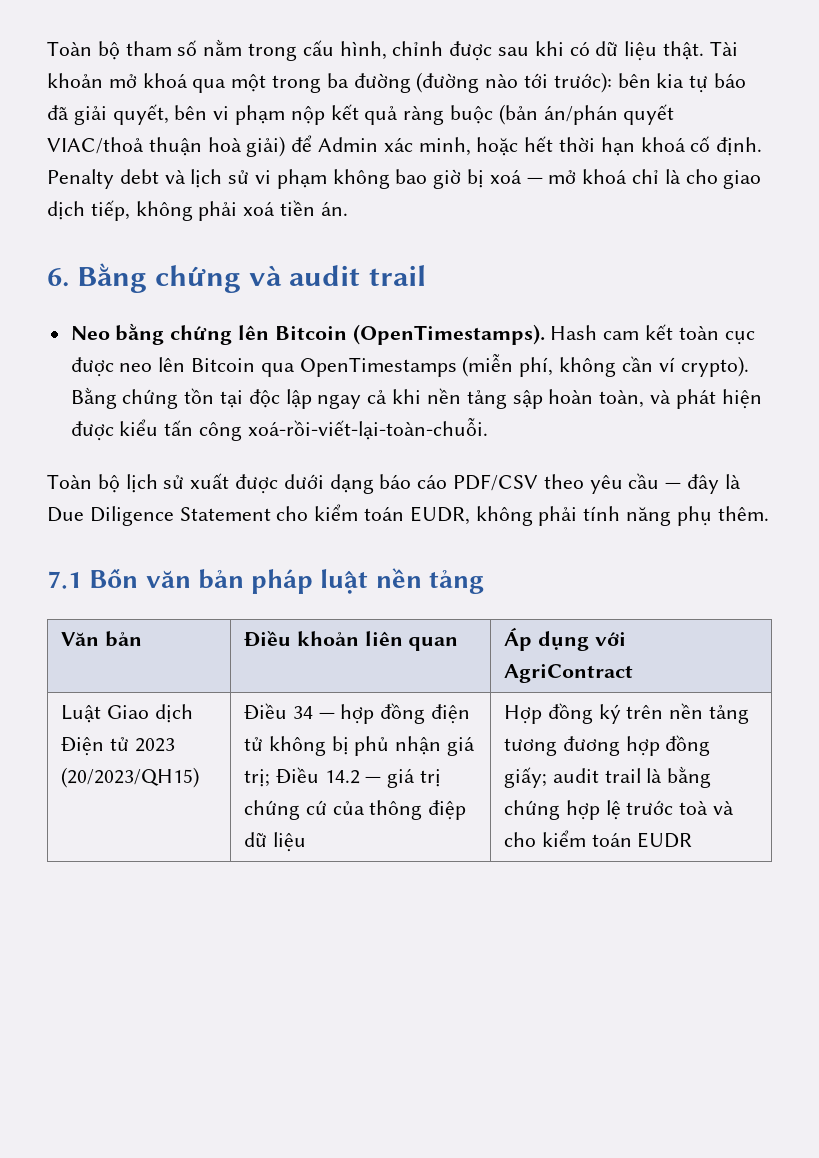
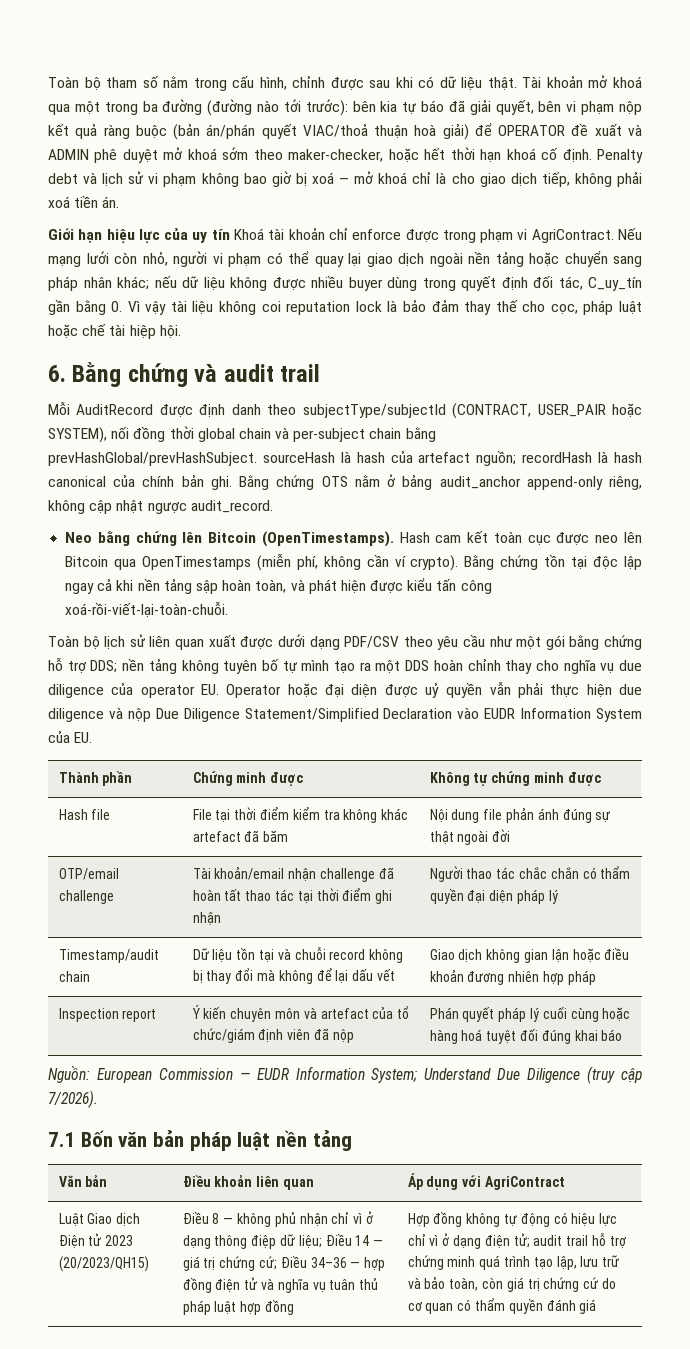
[318,137,471,156] Admin xác minh, -> [498,123,642,136] [48,147,384,163] OPERATOR đề xuất và ADMIN phê duyệt mở khoá sớm theo maker-checker,
(348, 208) none -> [48,227,642,243] [48,251,642,267] [48,275,642,291] [48,299,642,315] [48,323,181,339] // Giới hạn hiệu lực của uy tín Khoá tài khoản chỉ enforce được trong phạm vi AgriContract. Nếu mạng lưới còn nhỏ, người vi phạm có thể quay lại giao dịch ngoài nền tảng hoặc chuyển sang pháp nhân khác; nếu dữ liệu không được nhiều buyer dùng trong quyết định đối tác, C_uy_tín gần bằng 0. Vì vậy tài liệu không coi reputation lock là bảo đảm thay thế cho cọc, pháp luật hoặc chế tài hiệp hội.
(426, 275) none -> [48,401,643,419] [48,426,436,443] [48,450,643,466] [48,474,642,490] [48,500,273,514] // Mỗi AuditRecord được định danh theo subjectType/subjectId (CONTRACT, USER_PAIR hoặc SYSTEM), nối đồng thời global chain và per-subject chain bằng prevHashGlobal/prevHashSubject. sourceHash là hash của artefact nguồn; recordHash là hash canonical của chính bản ghi. Bằng chứng OTS nằm ở bảng audit_anchor append-only riêng, không cập nhật ngược audit_record.
(185, 482) none -> [149,636,205,650] liên quan
[379,474,448,489] báo cáo -> (340, 643) none
[665,474,741,494] [47,504,769,526] — đây là Due Diligence Statement cho kiểm toán EUDR, không phải tính năng phụ thêm. -> [489,635,642,650] [48,657,642,674] [48,681,642,698] [48,707,642,722] [48,731,93,743] [58,771,133,786] [192,771,304,786] [429,771,601,786] [58,809,111,820] [192,807,409,823] [192,830,289,842] [429,808,612,823] [429,829,511,845] [58,868,119,880] [58,890,114,904] [192,867,394,882] [192,888,393,904] [192,912,221,926] [429,866,631,882] [429,888,558,904] [58,949,159,963] [58,971,90,982] [192,946,404,963] [192,968,395,984] [429,947,630,963] [429,970,596,985] [58,1008,157,1022] [191,1005,410,1022] [192,1028,354,1043] [429,1006,631,1022] [429,1028,623,1044] [48,1066,642,1084] [48,1090,98,1108] như một gói bằng chứng hỗ trợ DDS; nền tảng không tuyên bố tự mình tạo ra một DDS hoàn chỉnh thay cho nghĩa vụ due diligence của operator EU. Operator hoặc đại diện được uỷ quyền vẫn phải thực hiện due diligence và nộp Due Diligence Statement/Simplified Declaration vào EUDR Information System của EU. // Thành phần | Chứng minh được | Không tự chứng minh được // Hash file | File tại thời điểm kiểm tra không khác artefact đã băm | Nội dung file phản ánh đúng sự thật ngoài đời // OTP/email challenge | Tài khoản/email nhận challenge đã hoàn tất thao tác tại thời điểm ghi nhận | Người thao tác chắc chắn có thẩm quyền đại diện pháp lý // Timestamp/audit chain | Dữ liệu tồn tại và chuỗi record không bị thay đổi mà không để lại dấu vết | Giao dịch không gian lận hoặc điều khoản đương nhiên hợp pháp // Inspection report | Ý kiến chuyên môn và artefact của tổ chức/giám định viên đã nộp | Phán quyết pháp lý cuối cùng hoặc hàng hoá tuyệt đối đúng khai báo // Nguồn: European Commission — EUDR Information System; Understand Due Diligence (truy cập 7/2026).
[292,706,313,719] 34 -> [212,1211,374,1227] [182,1233,384,1249] [182,1255,347,1271] 8 — không phủ nhận chỉ vì ở dạng thông điệp dữ liệu; Điều 14 — giá trị chứng cứ; Điều 34–36
[268,736,475,756] [243,767,441,788] [243,800,467,820] [243,832,306,852] [503,703,749,724] [503,735,711,756] [503,766,712,788] [503,800,734,820] [503,830,693,848] không bị phủ nhận giá trị; Điều 14.2 — giá trị chứng cứ của thông điệp dữ liệu | Hợp đồng ký trên nền tảng tương đương hợp đồng giấy; audit trail là bằng chứng hợp lệ trước toà và cho kiểm toán EUDR -> [260,1278,379,1293] [182,1299,294,1315] [407,1211,618,1227] [407,1232,627,1249] [407,1255,621,1270] [407,1277,616,1292] [407,1298,597,1314] và nghĩa vụ tuân thủ pháp luật hợp đồng | Hợp đồng không tự động có hiệu lực chỉ vì ở dạng điện tử; audit trail hỗ trợ chứng minh quá trình tạo lập, lưu trữ và bảo toàn, còn giá trị chứng cứ do cơ quan có thẩm quyền đánh giá

